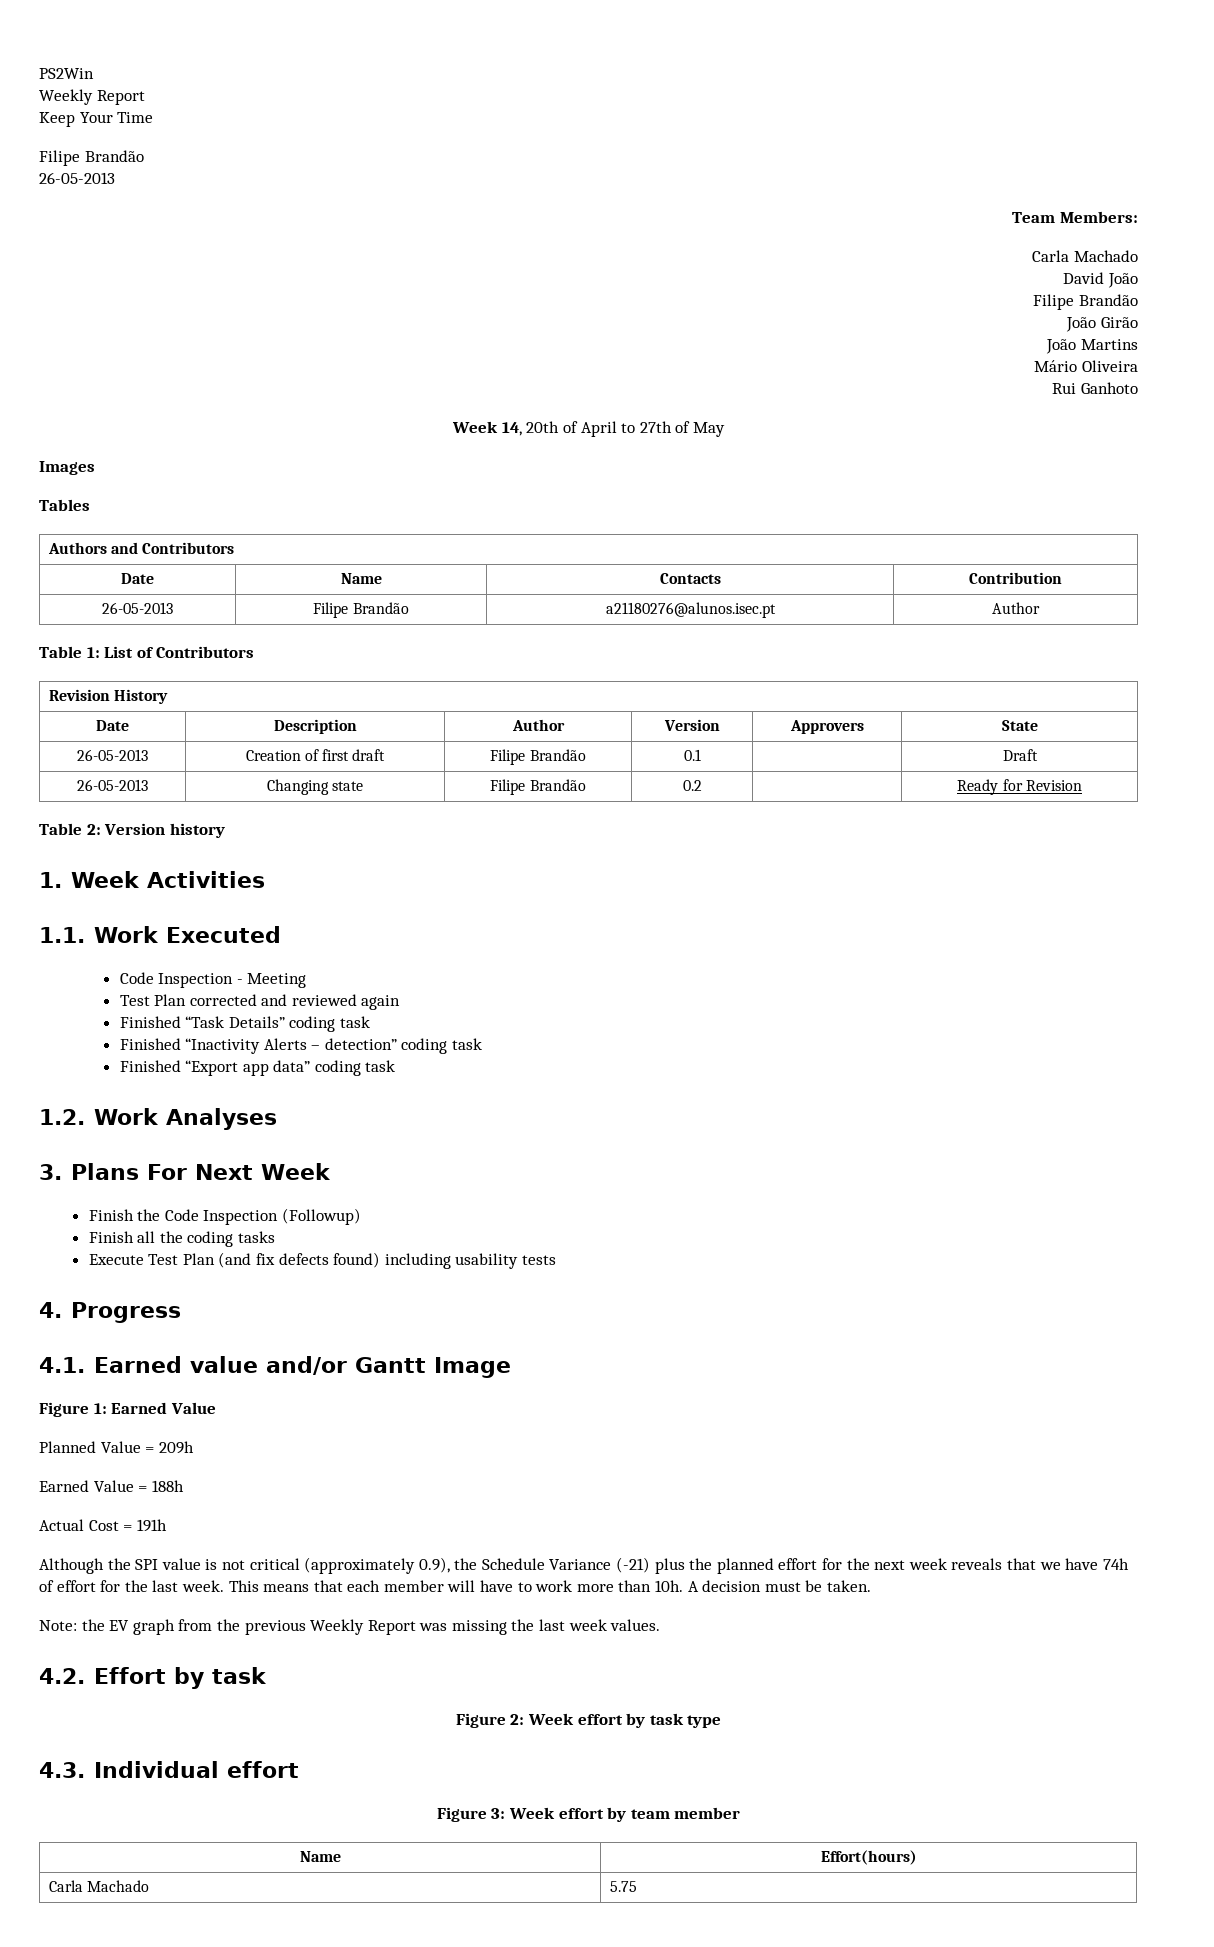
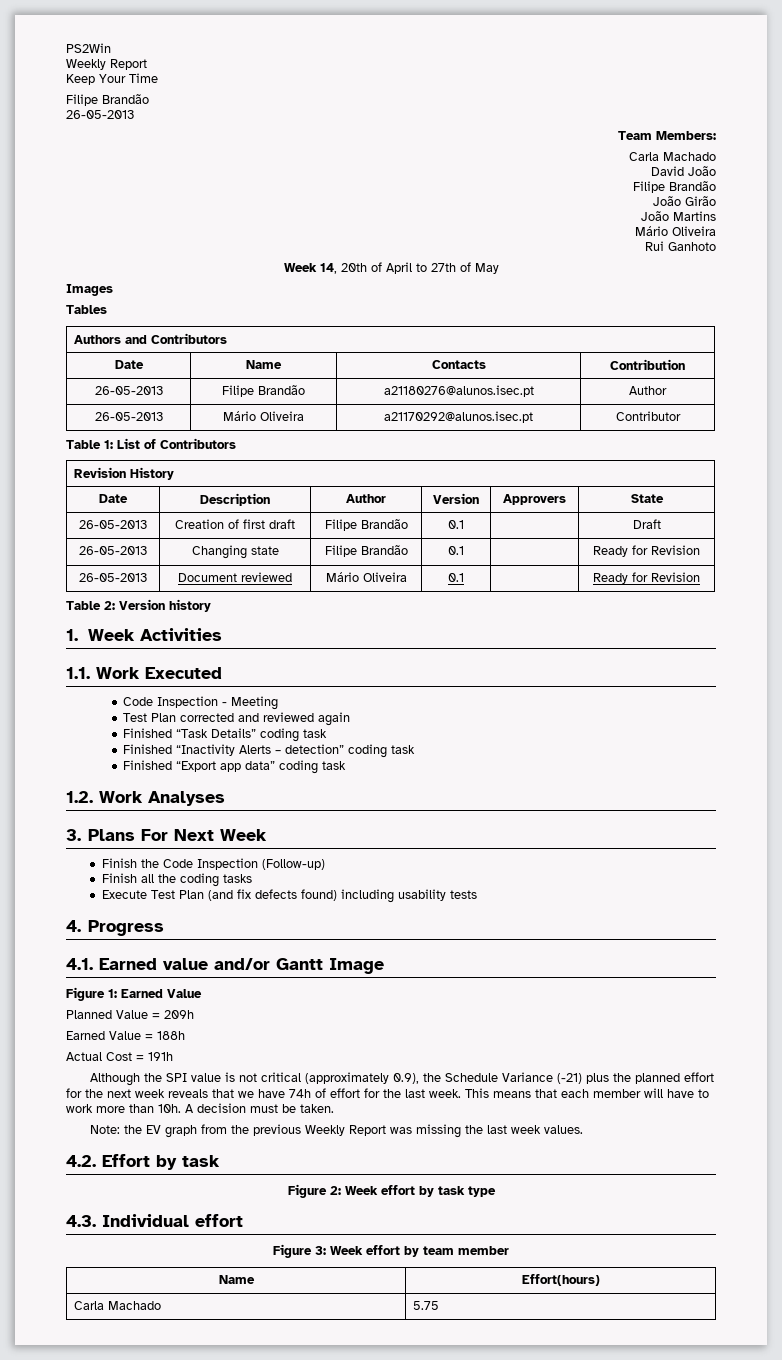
(1040, 608) none -> [94,412,163,421] [223,411,304,421] [384,411,533,423] [615,411,681,421] // 26-05-2013 | Mário Oliveira | a21170292@alunos.isec.pt | Contributor
[682,780,702,791] 0.2 -> [448,546,464,555] [593,545,700,557] [79,573,147,582] [178,572,292,582] [325,572,407,582] [448,573,464,582] 0.1 | | Ready for Revision // 26-05-2013 | Document reviewed | Mário Oliveira | 0.1
[281,1208,361,1225] (Followup) -> [261,859,325,870] (Follow-up)

